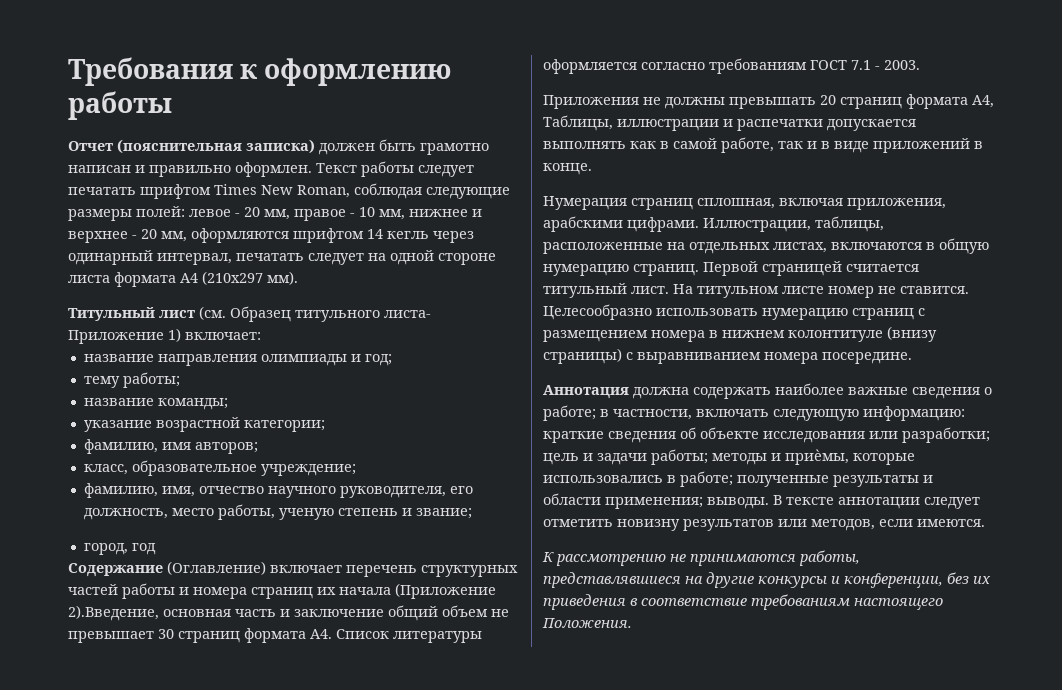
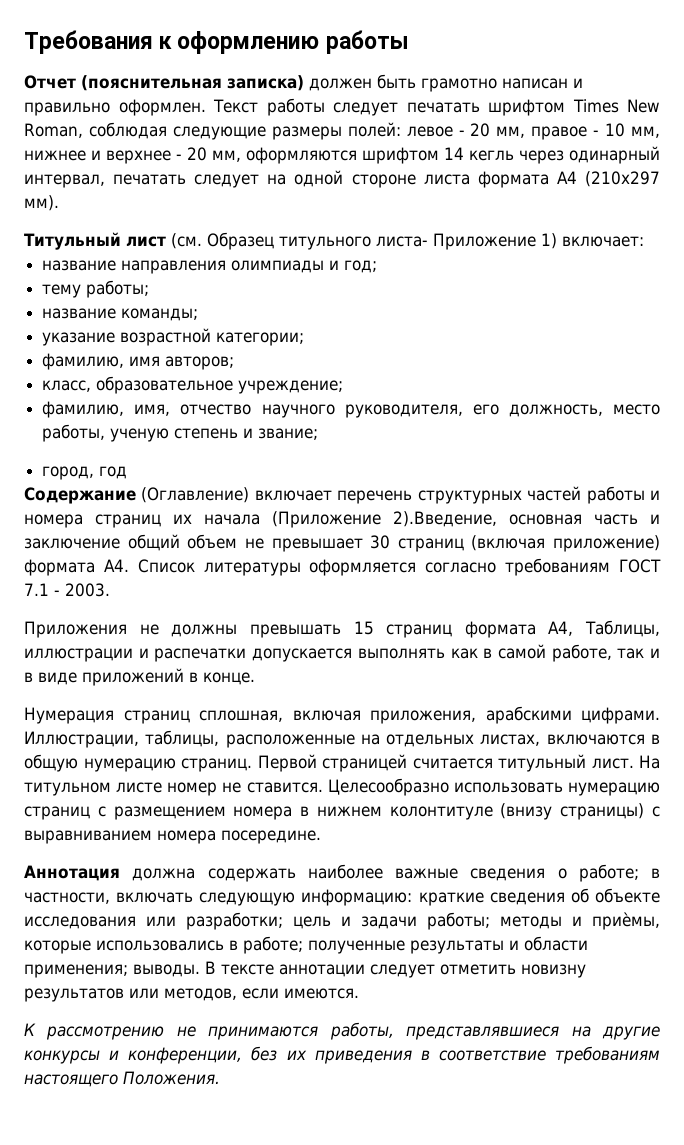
(240, 637) none -> [471,535,660,552] (включая приложение)
[820,95,836,105] 20 -> [353,621,374,635] 15

